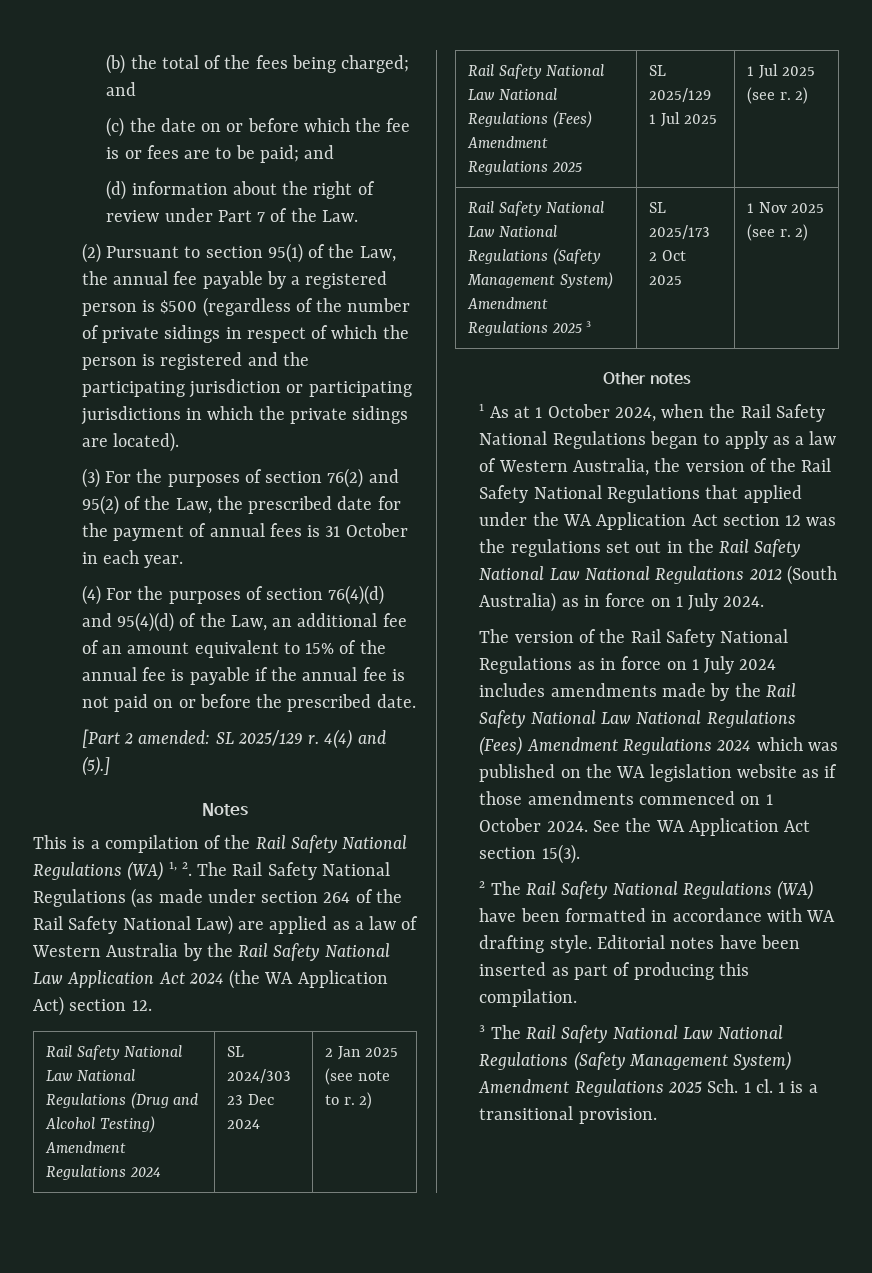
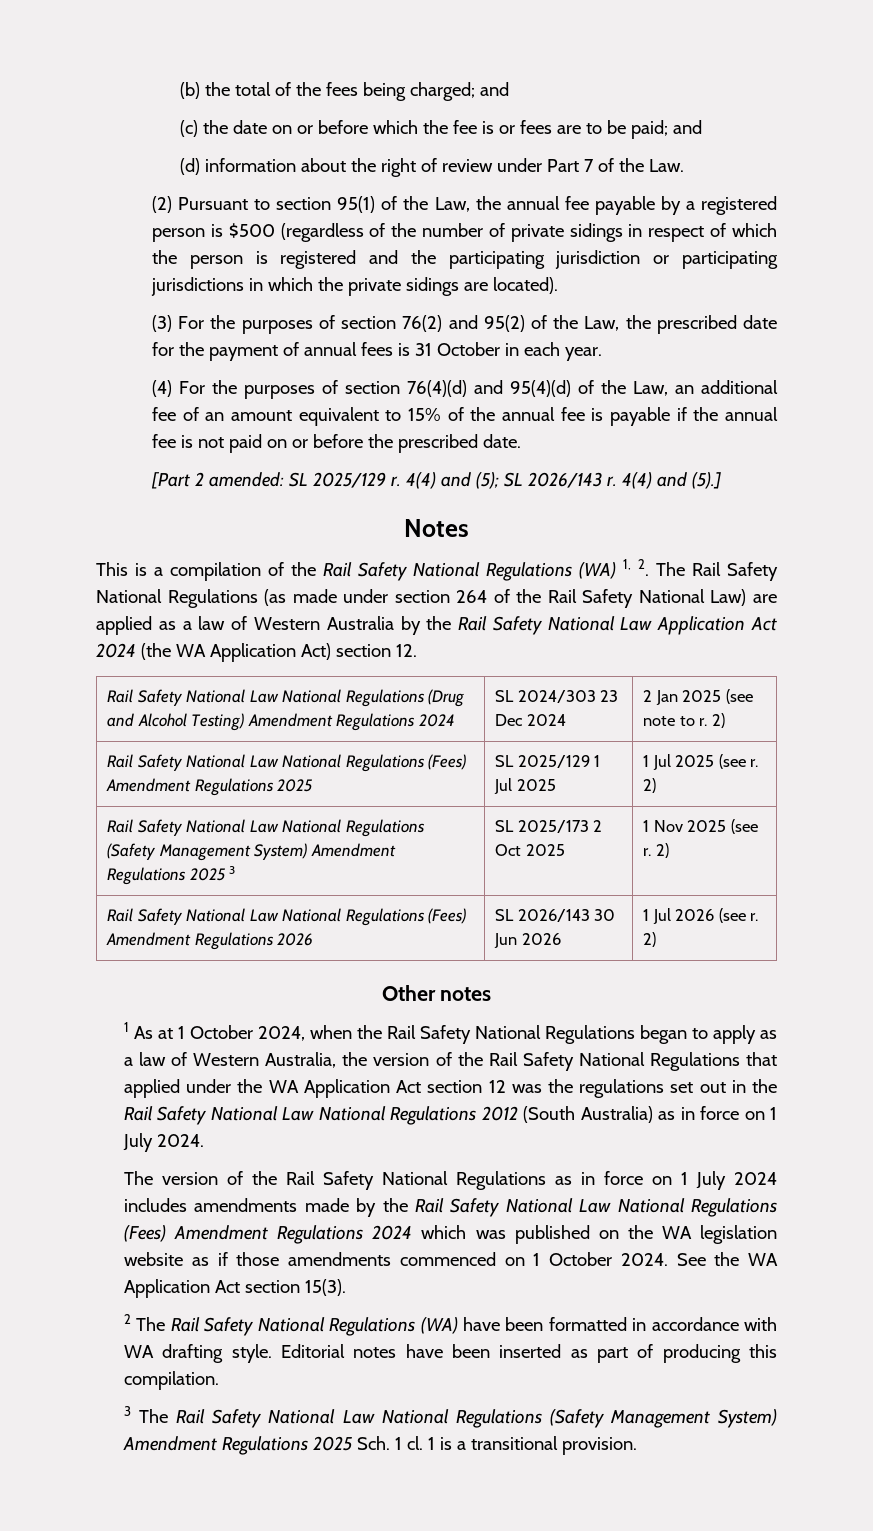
(386, 737) none -> [475,472,687,489] (5); SL 2026/143 r. 4(4) and
(809, 232) none -> [107,908,467,926] [106,932,314,950] [495,909,616,922] [494,933,561,948] [643,908,759,924] [643,932,657,947] // Rail Safety National Law National Regulations (Fees) Amendment Regulations 2026 | SL 2026/143 30 Jun 2026 | 1 Jul 2026 (see r. 2)

